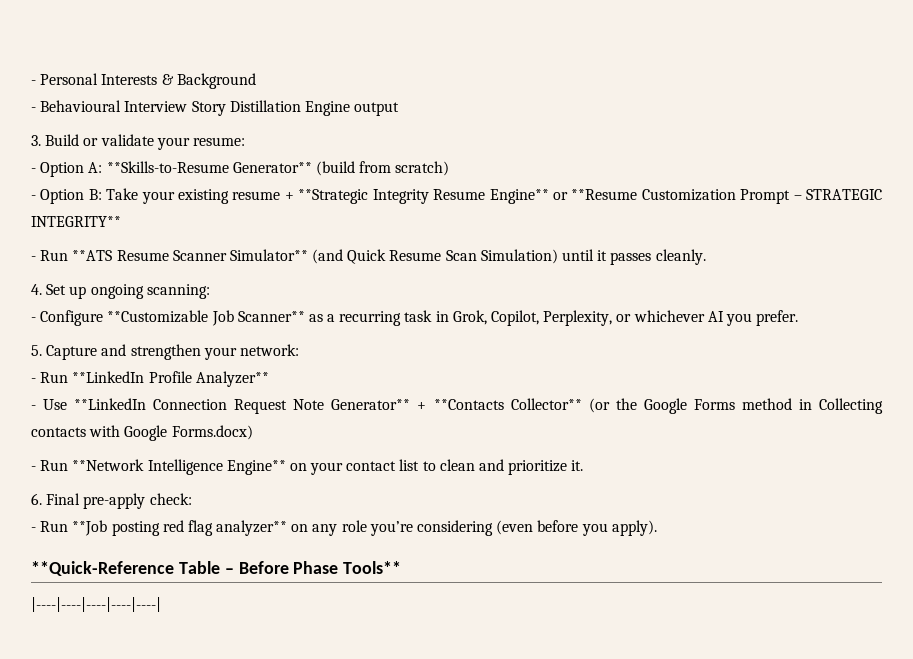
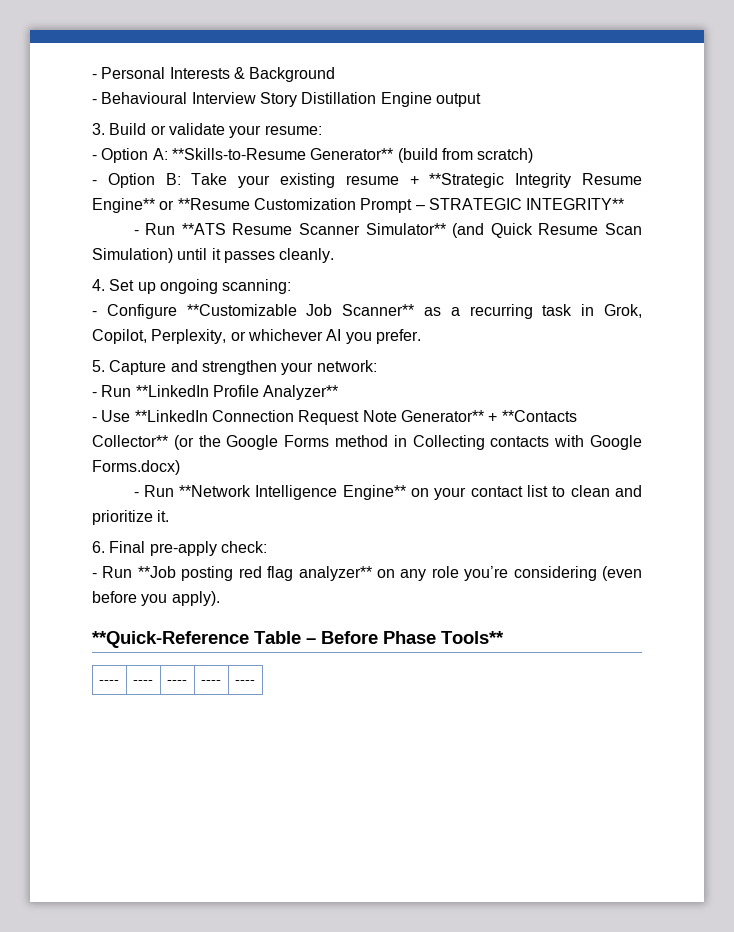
[31,597,161,612] // |----|----|----|----|----| -> [98,680,119,684] [132,680,153,684] [166,680,187,684] [200,680,221,684] [234,680,255,684] // ---- | ---- | ---- | ---- | ----

